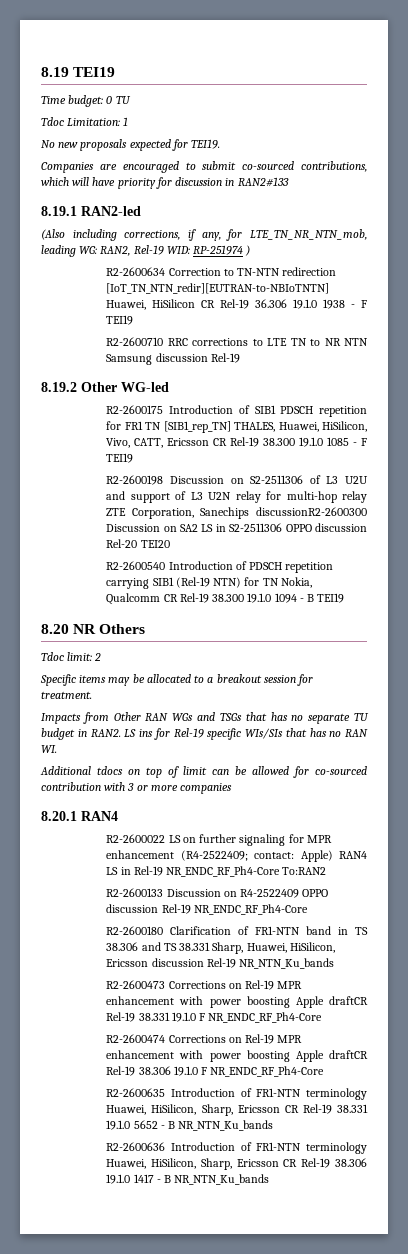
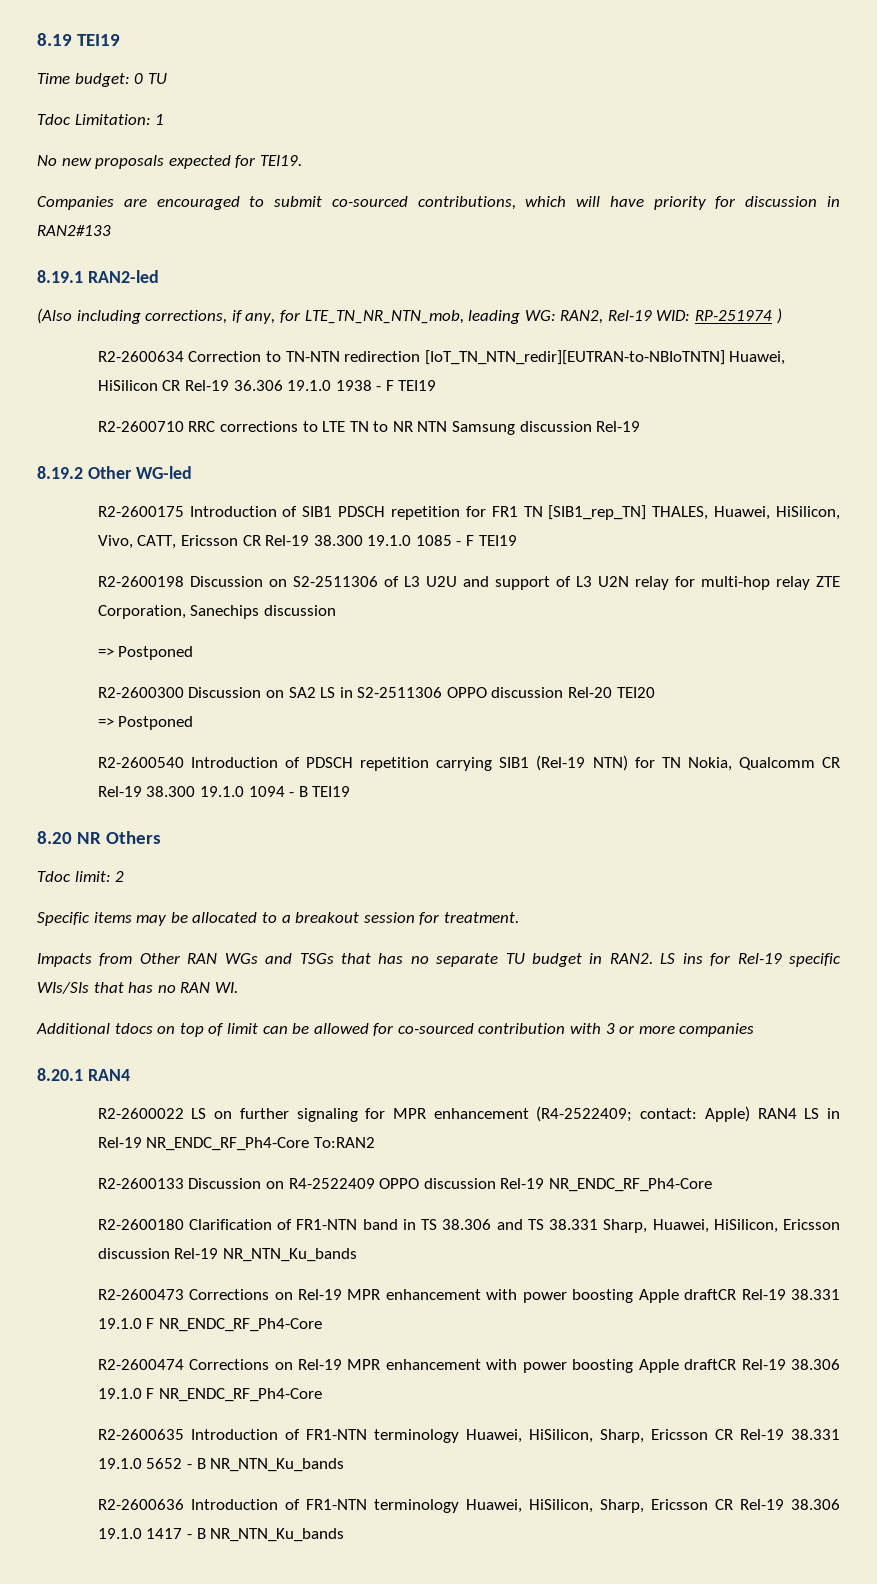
[256,507,368,516] discussionR2-2600300 -> [263,605,336,616] [97,646,194,660] [97,687,184,698] discussion // => Postponed // R2-2600300
(170, 544) none -> [97,716,194,730] // => Postponed

